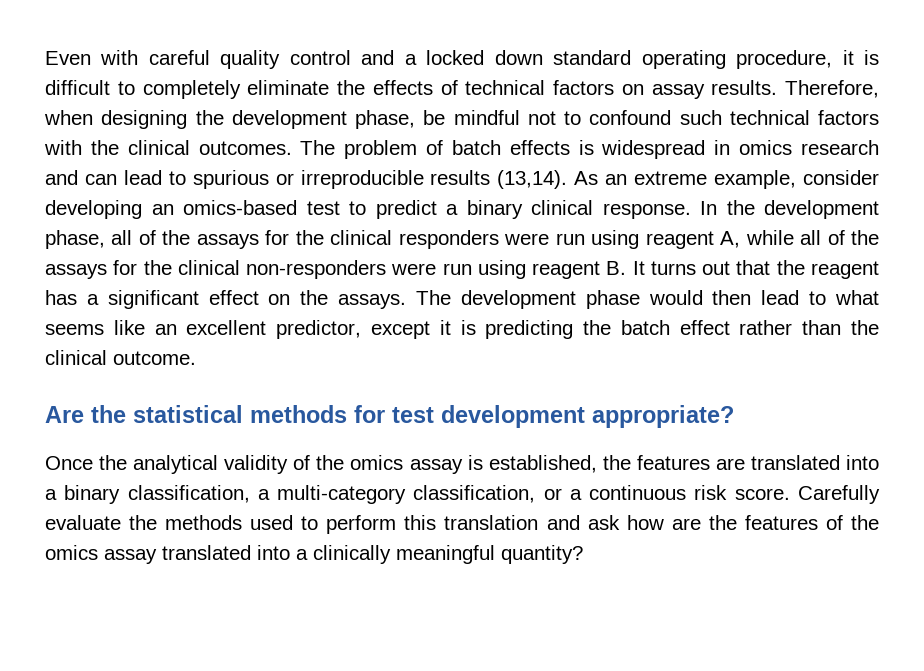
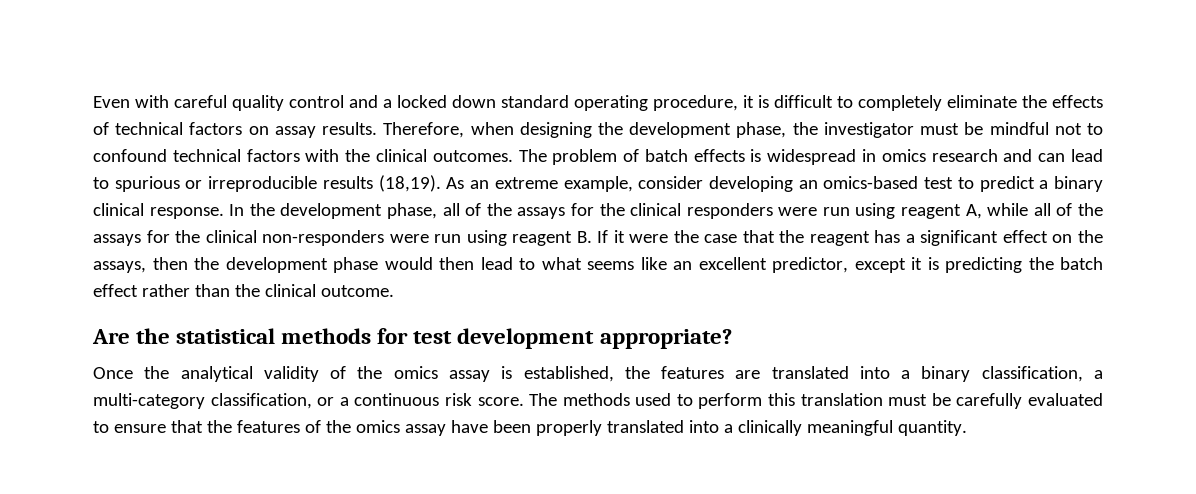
(415, 119) none -> [792,122,960,138] the investigator must
[679,110,722,125] such -> (167, 155) none
[497,170,568,189] (13,14). -> [378,175,441,192] (18,19).
[632,261,731,275] It turns out -> [597,230,738,243] If it were the case
[338,290,451,309] assays. The -> [93,257,219,273] assays, then the
[797,485,880,504] [45,515,158,530] Carefully evaluate the -> [529,393,558,406] The
[546,515,701,530] and ask how are -> [888,393,1103,409] [93,420,203,433] must be carefully evaluated to ensure that
(157, 556) none -> [450,420,602,436] have been properly
[501,545,583,564] quantity? -> [897,420,967,436] quantity.

